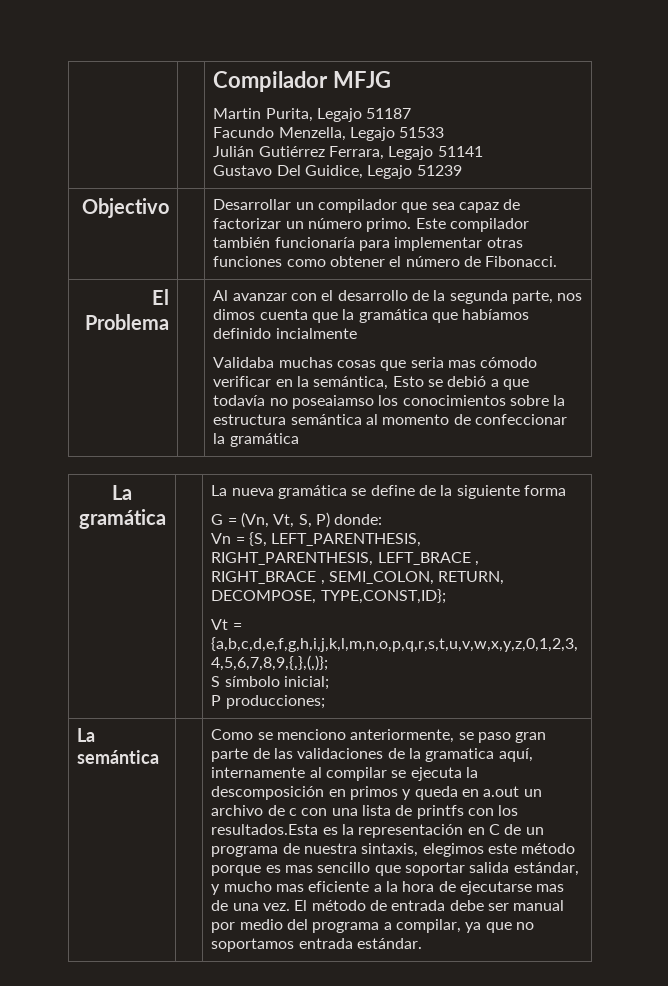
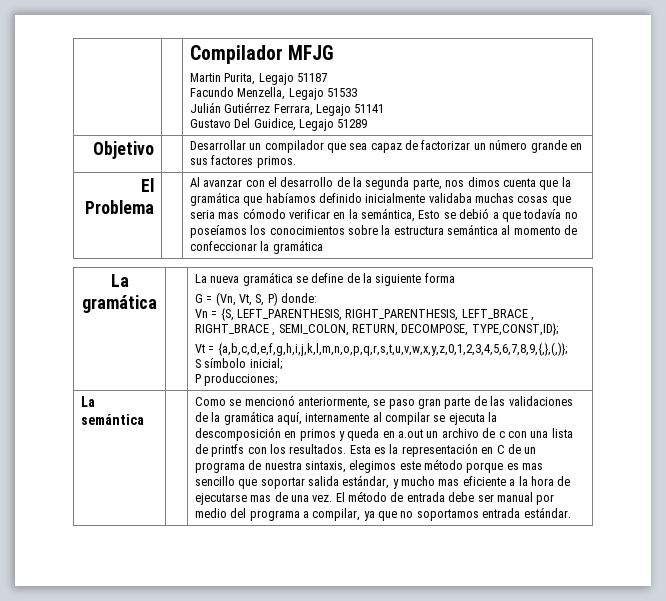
[416,165,462,176] [81,198,169,218] 51239 // Objectivo -> [337,119,368,128] [93,141,155,159] 51289 // Objetivo
[366,218,530,232] [213,237,523,251] [213,256,558,267] primo. Este compilador también funcionaría para implementar otras funciones como obtener el número de Fibonacci. -> [530,140,582,153] [189,155,296,168] grande en sus factores primos.
[275,328,357,339] [213,357,275,368] incialmente // Validaba -> [365,193,472,203] inicialmente validaba
[292,395,375,409] poseaiamso -> [189,225,247,238] poseíamos
[277,729,347,740] menciono -> [244,395,295,406] mencionó
[425,748,495,762] gramatica -> [223,411,274,425] gramática
[211,824,319,835] resultados.Esta -> [289,444,371,454] resultados. Esta

